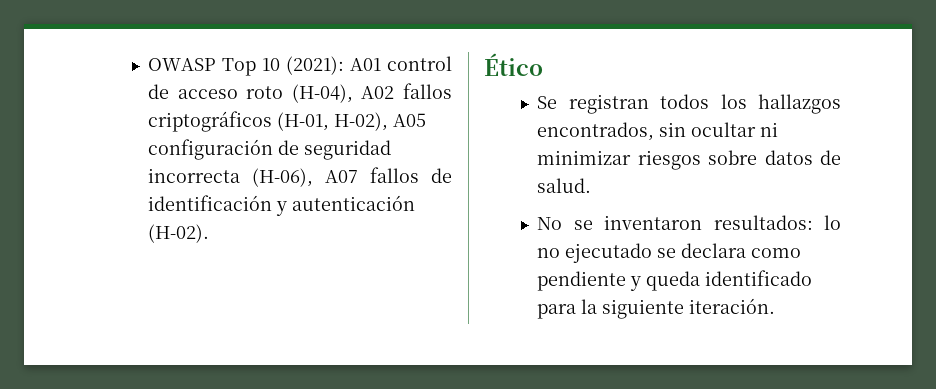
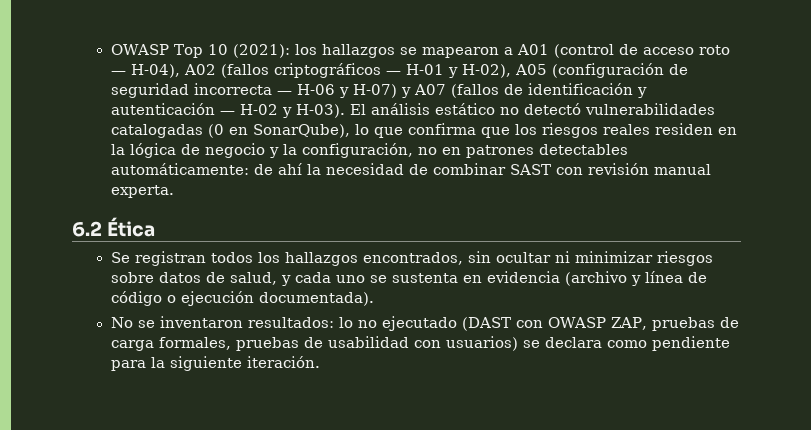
[350,56,453,71] [148,83,452,103] [148,111,330,132] A01 control de acceso roto (H-04), A02 fallos criptográficos (H-01, -> [294,44,730,58] [110,63,458,78] los hallazgos se mapearon a A01 (control de acceso roto — H-04), A02 (fallos criptográficos — H-01 y
[148,139,274,160] configuración -> [551,63,664,78] (configuración
[252,167,452,187] [148,195,416,216] [148,224,210,243] [484,53,543,76] (H-06), A07 fallos de identificación y autenticación (H-02). // Ético -> [276,83,647,98] [110,103,715,118] [110,123,737,138] [110,143,628,158] [110,163,711,175] [110,185,174,198] [72,217,156,237] — H-06 y H-07) y A07 (fallos de identificación y autenticación — H-02 y H-03). El análisis estático no detectó vulnerabilidades catalogadas (0 en SonarQube), lo que confirma que los riesgos reales residen en la lógica de negocio y la configuración, no en patrones detectables automáticamente: de ahí la necesidad de combinar SAST con revisión manual experta. // 6.2 Ética
[537,178,592,193] salud. -> [229,271,707,286] [110,291,374,306] salud, y cada uno se sustenta en evidencia (archivo y línea de código o ejecución documentada).
(653, 253) none -> [461,317,739,331] [110,336,518,351] (DAST con OWASP ZAP, pruebas de carga formales, pruebas de usabilidad con usuarios)
[630,270,813,291] y queda identificado -> (730, 343) none

